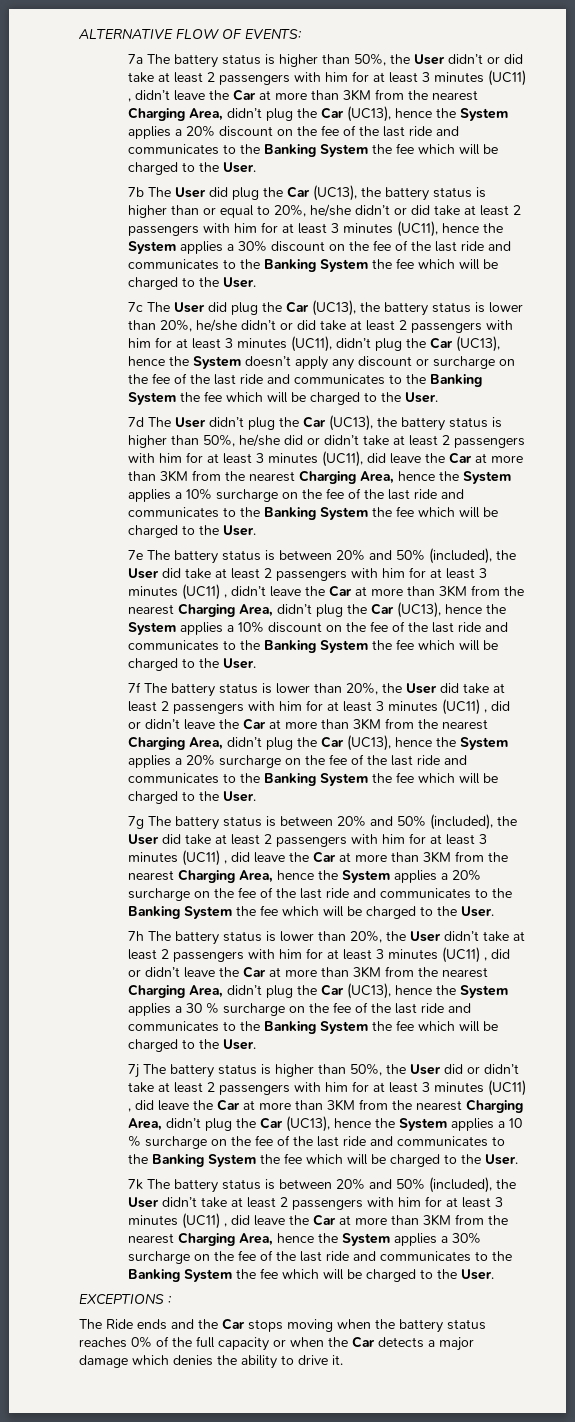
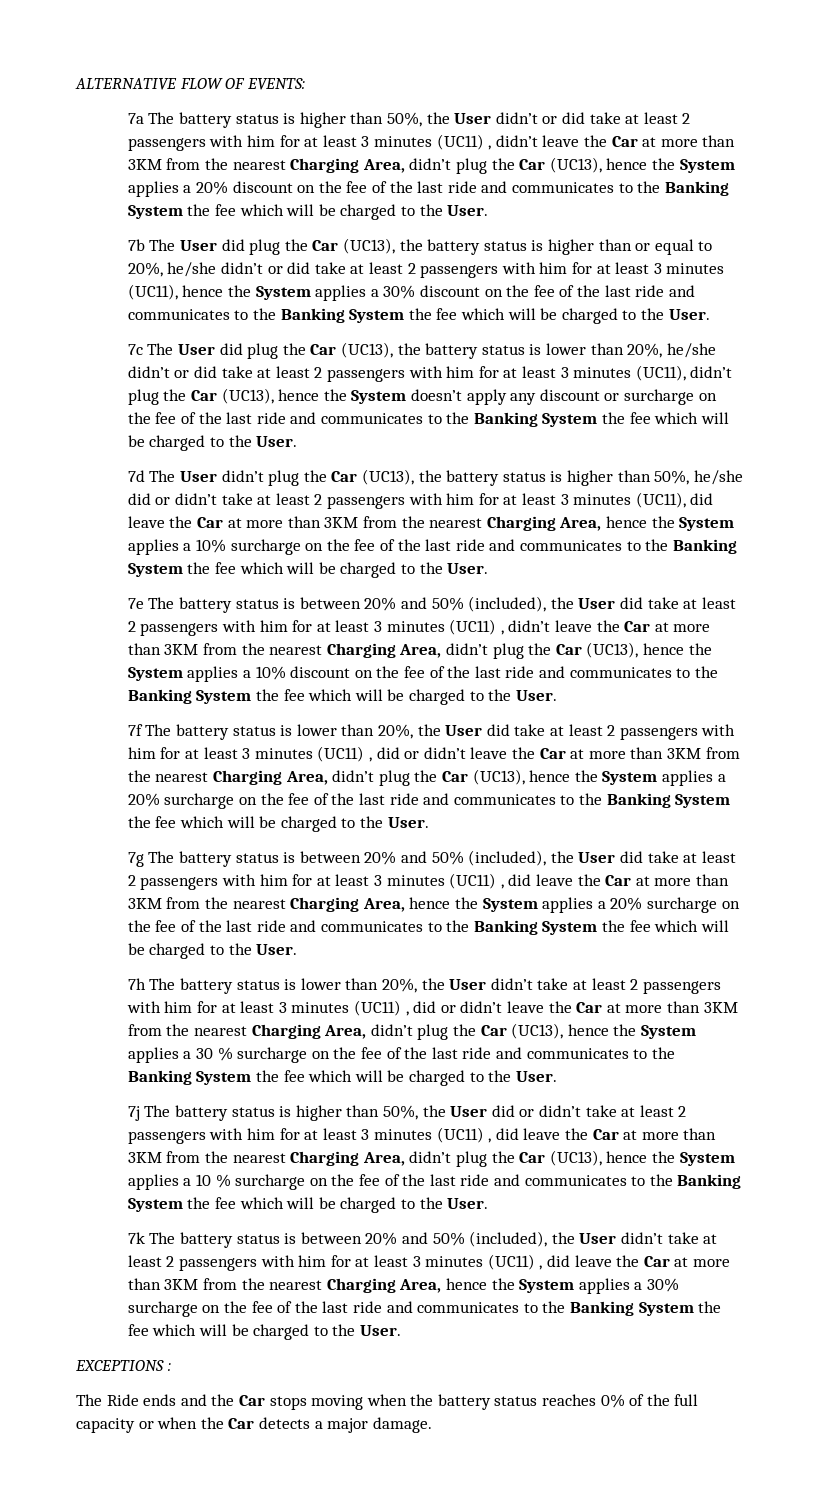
[79,1355,343,1369] damage which denies the ability to drive it. -> [372,1417,432,1433] damage.

